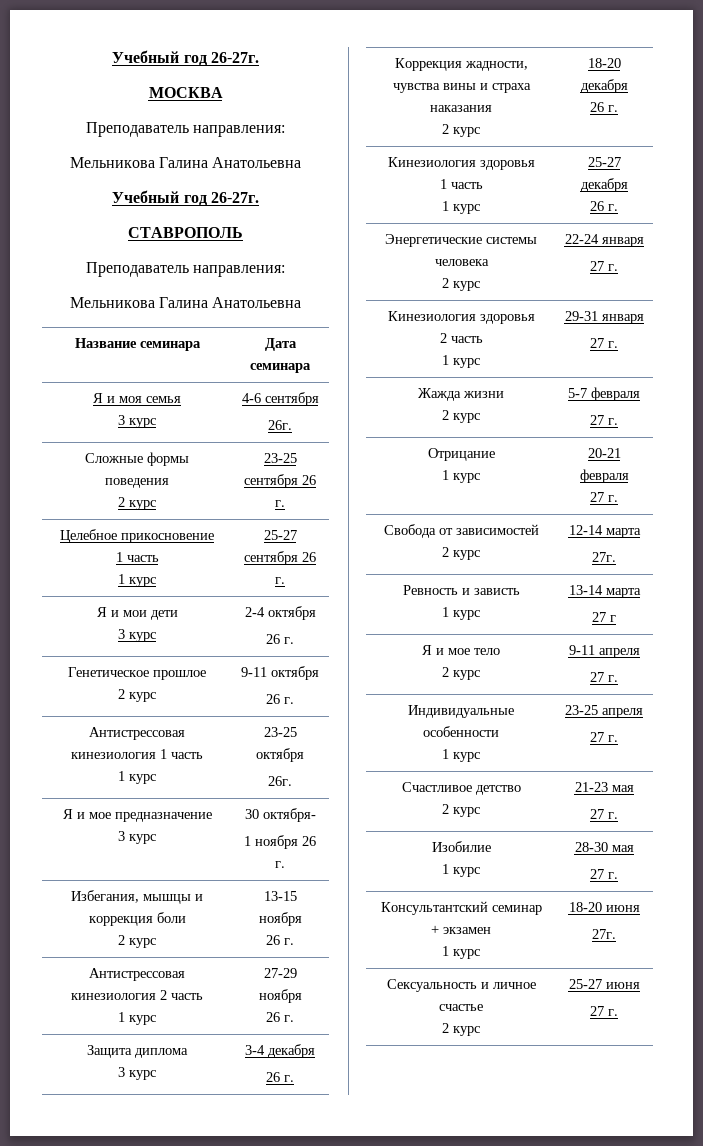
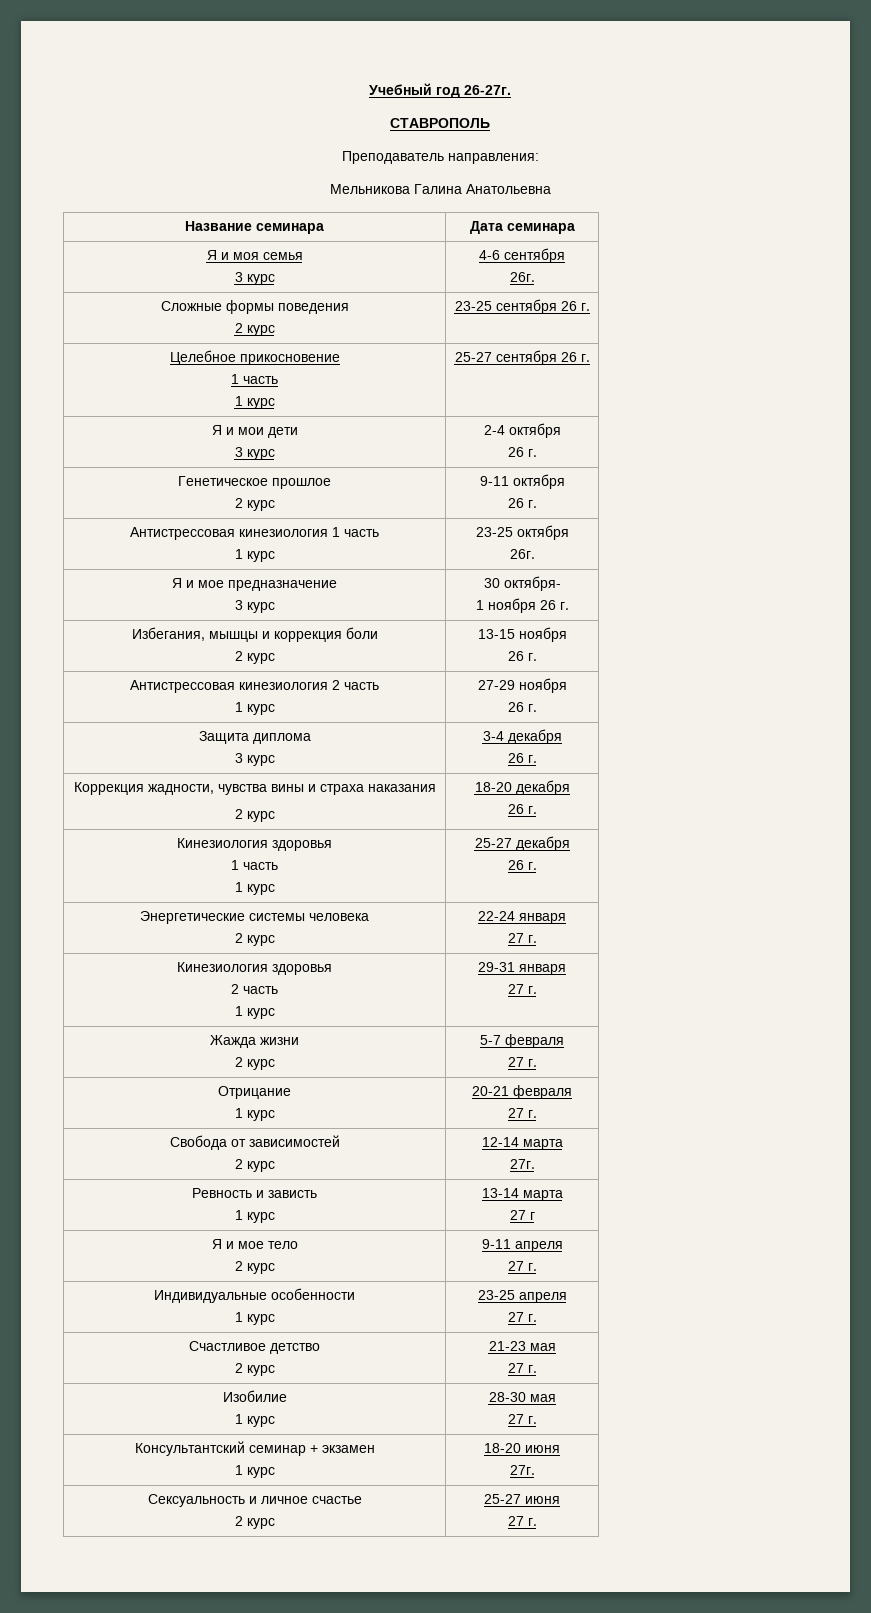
[112,50,259,66] [148,87,223,98] [85,122,286,137] [69,157,302,168] [112,190,259,206] Учебный год 26-27г. // МОСКВА // Преподаватель направления: // Мельникова Галина Анатольевна // Учебный год 26-27г. -> [369,83,511,98] Учебный год 26-27г.

